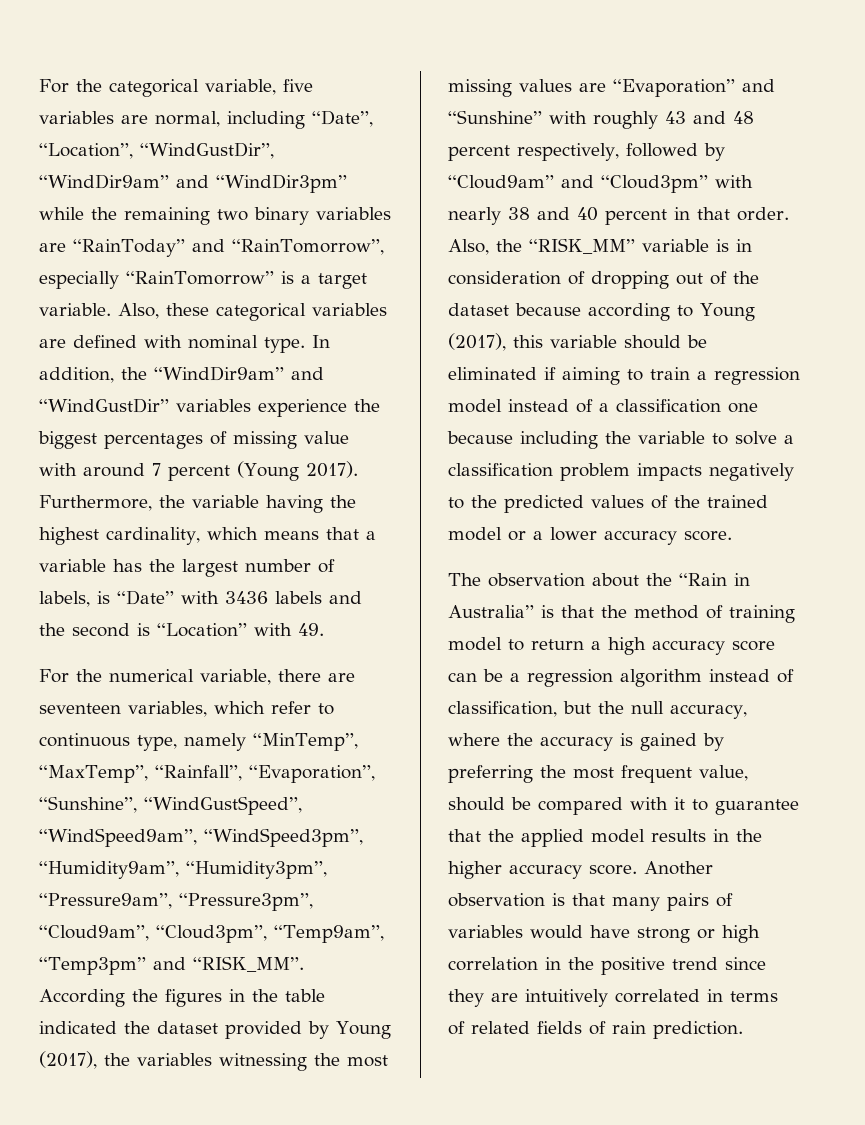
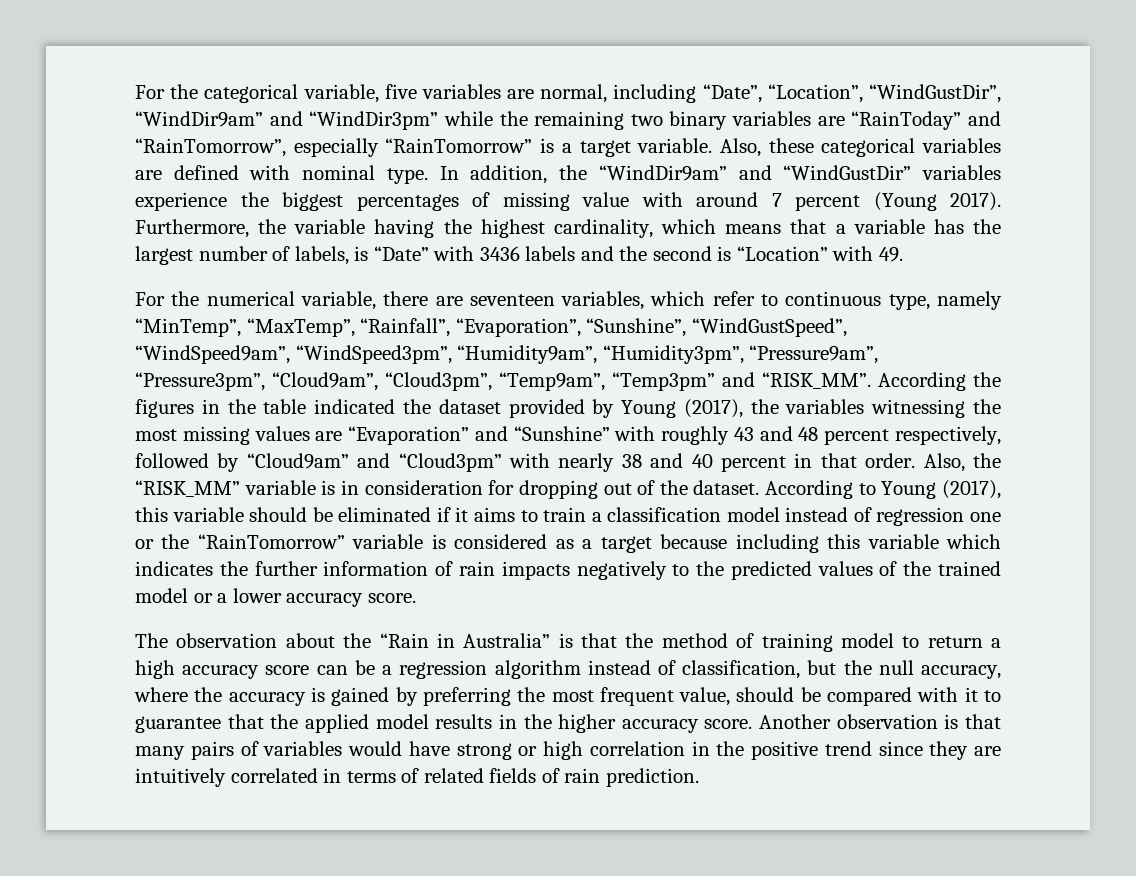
[568,271,585,285] of -> [488,480,515,495] for
[448,303,670,321] dataset because according -> [693,480,854,499] dataset. According
[562,367,620,385] aiming -> [455,507,515,522] it aims
[714,367,800,385] regression -> [607,507,722,522] classification
[599,399,758,413] [447,431,794,449] [448,463,630,481] a classification one because including the variable to solve a classification problem -> [876,507,1001,526] [135,534,1001,553] [135,561,495,576] regression one or the “RainTomorrow” variable is considered as a target because including this variable which indicates the further information of rain

